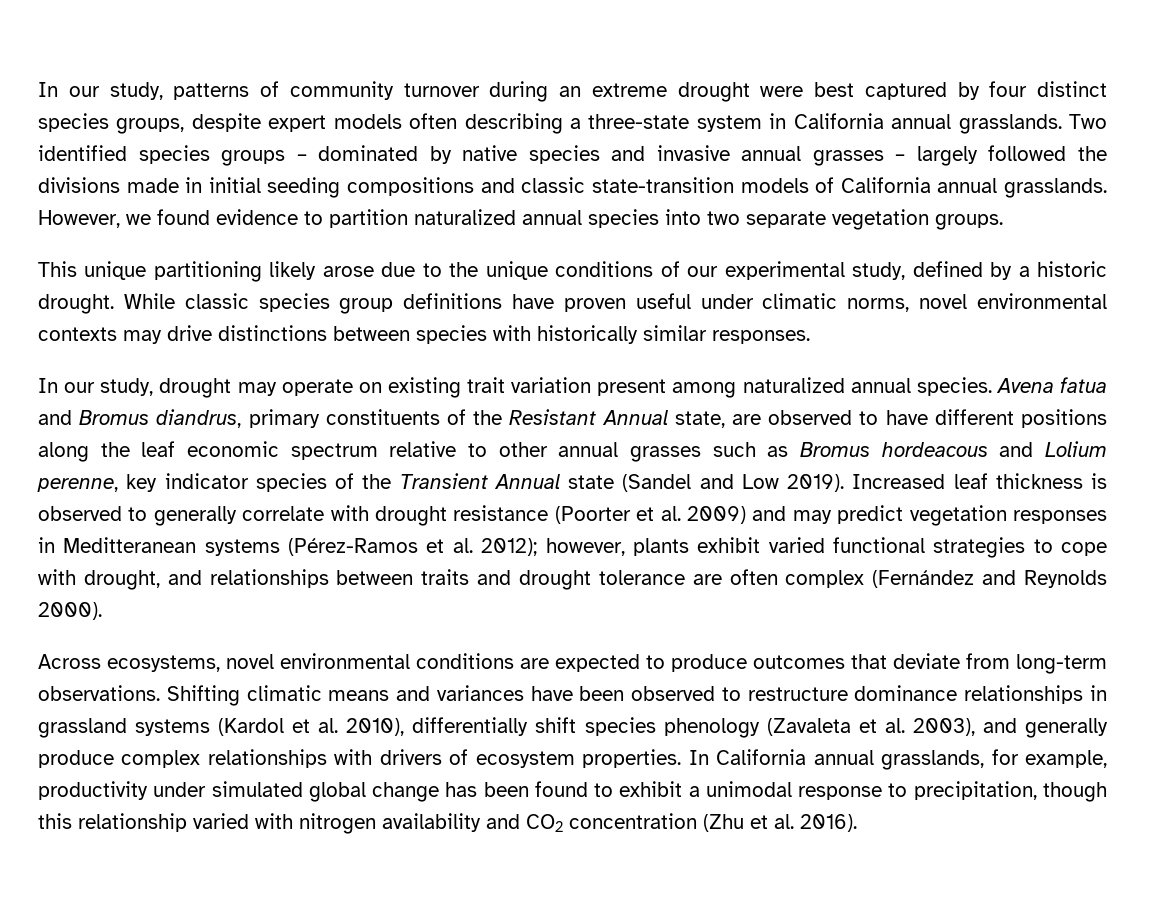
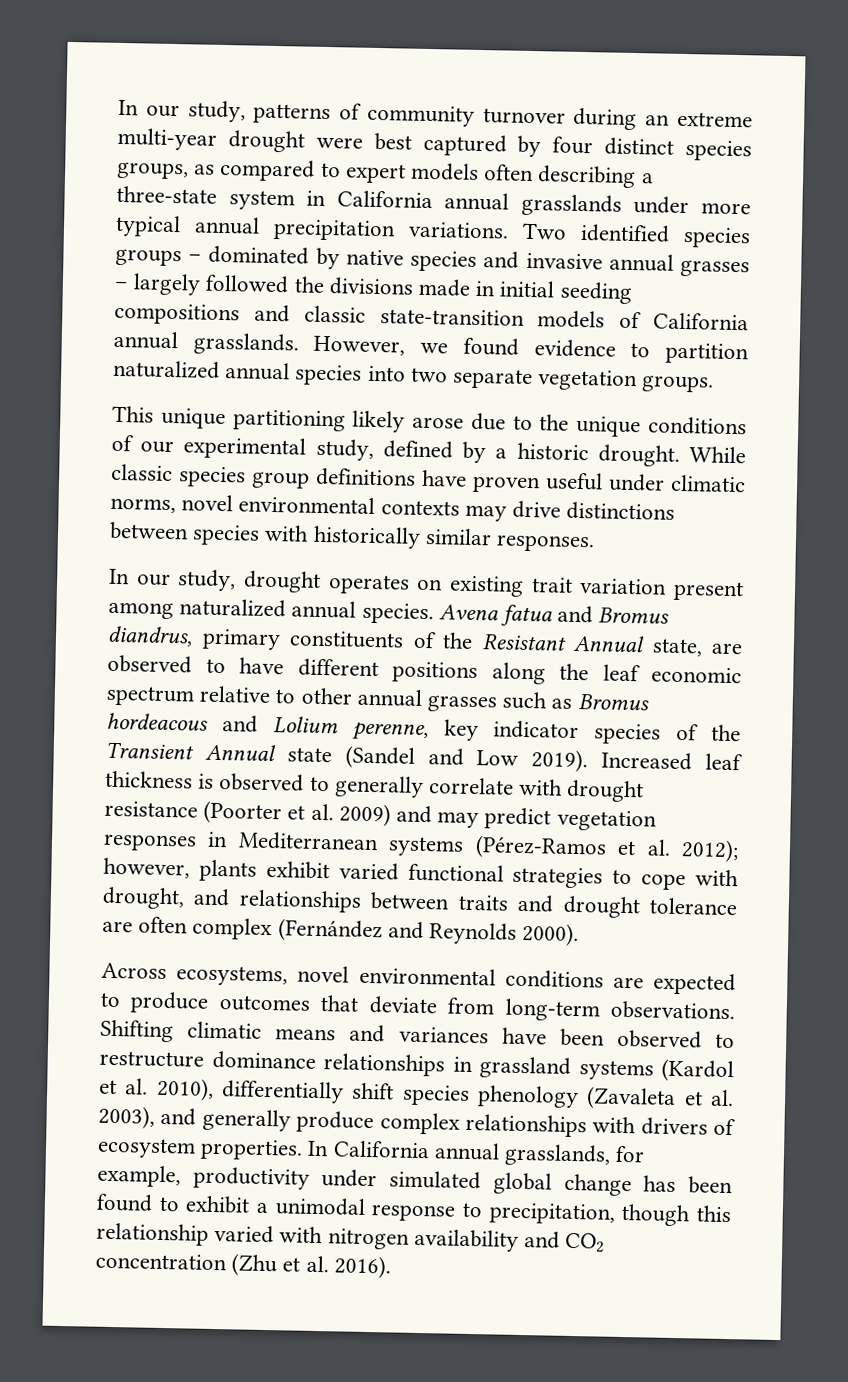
(667, 90) none -> [117,127,217,151] multi-year
[191,113,261,132] despite -> [194,158,341,182] as compared to
[958,114,1062,134] grasslands. -> [520,193,751,217] [115,214,509,242] grasslands under more typical annual precipitation variations.
[237,379,353,396] may operate -> [327,574,410,595] operates
[63,537,197,553] Meditteranean -> [237,831,379,852] Mediterranean

